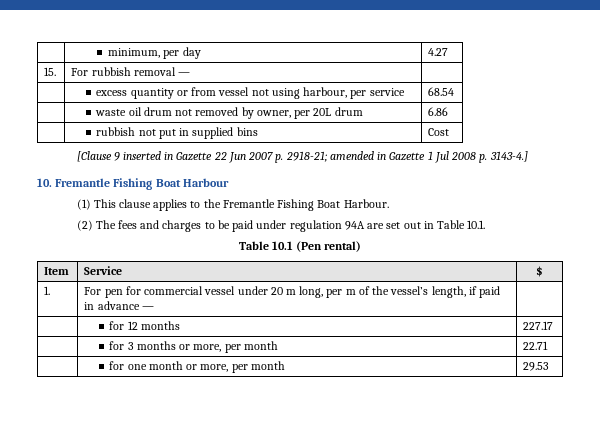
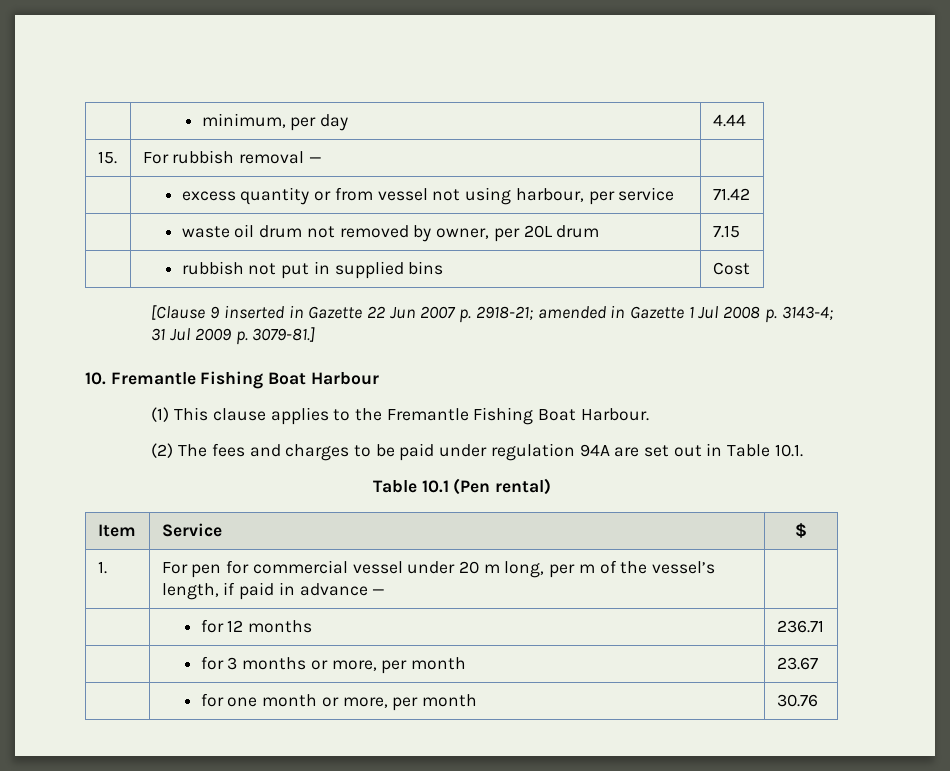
[428,48,449,56] 4.27 -> [712,114,746,127] 4.44
[428,87,455,96] 68.54 -> [712,188,750,201] 71.42
[428,107,449,116] 6.86 -> [712,225,740,238] 7.15
[489,151,528,162] 3143-4.] -> [781,306,833,320] [151,327,316,345] 3143-4; 31 Jul 2009 p. 3079-81.]
[523,321,554,330] 227.17 -> [776,620,824,633] 236.71
[523,341,549,350] 22.71 -> [776,657,818,670] 23.67
[523,362,550,371] 29.53 -> [776,694,818,707] 30.76

